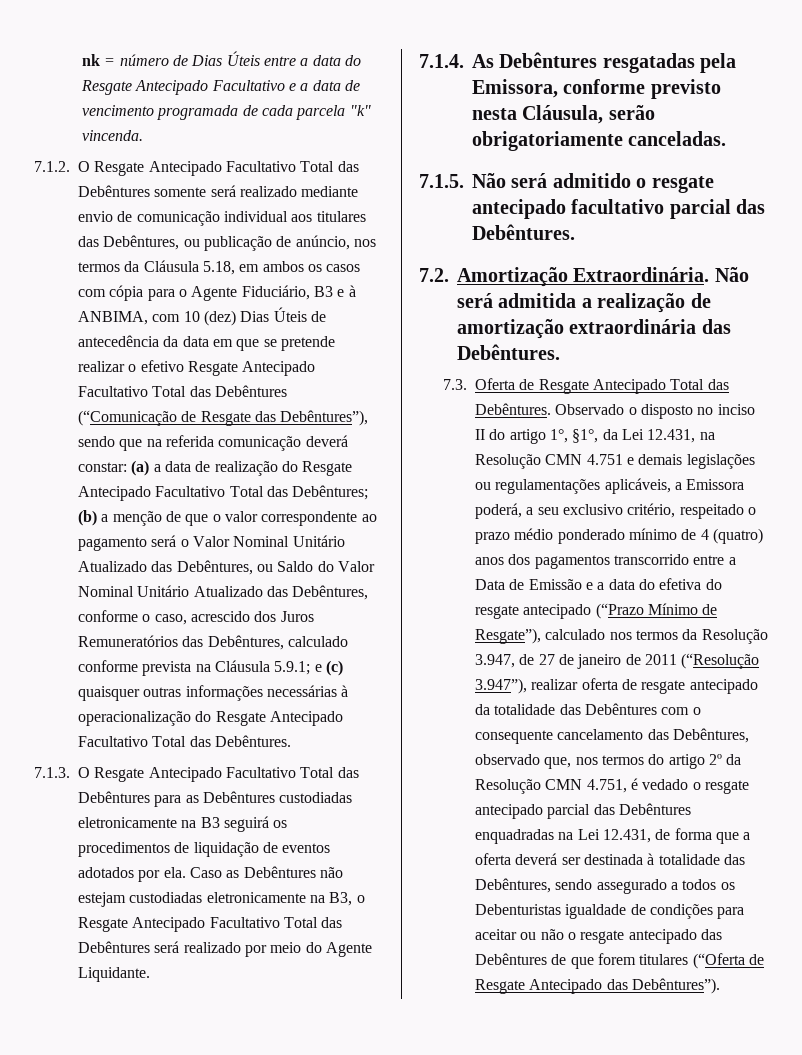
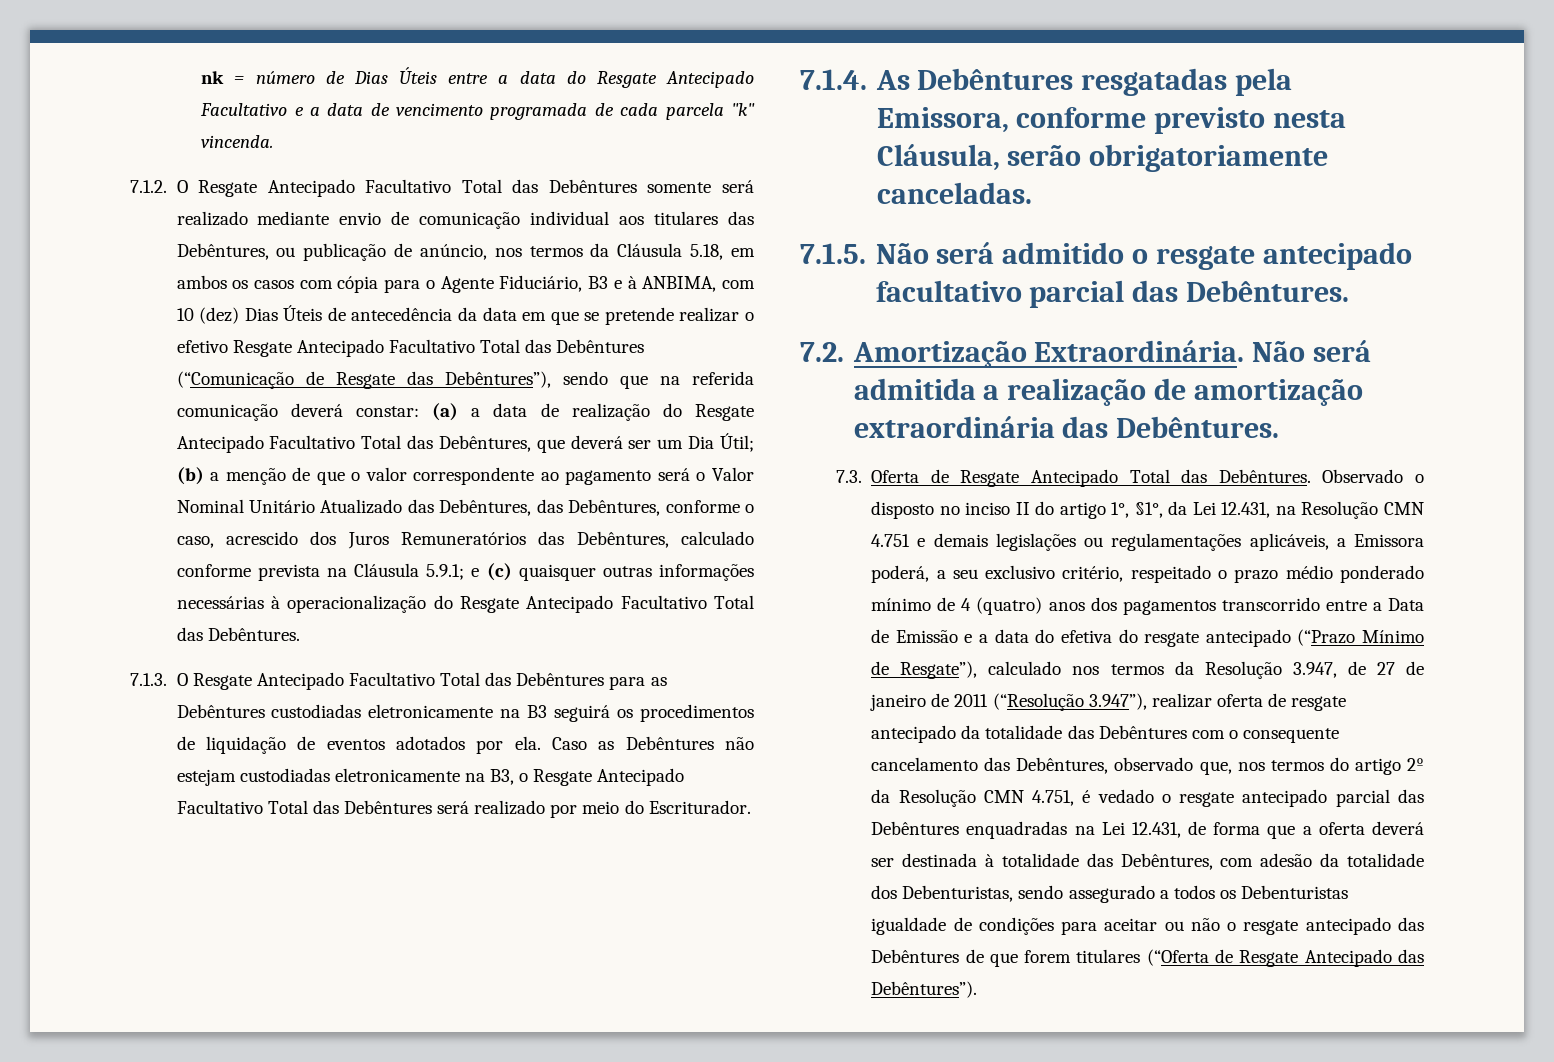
[292,485,369,500] Debêntures; -> [438,433,755,453] Debêntures, que deverá ser um Dia Útil;
[256,561,375,572] [78,585,263,597] ou Saldo do Valor Nominal Unitário Atualizado -> (532, 507) none
[325,942,372,957] [78,967,150,982] Agente Liquidante. -> [648,800,751,814] Escriturador.
(552, 885) none -> [1220,853,1424,867] [871,885,1014,902] com adesão da totalidade dos Debenturistas,

